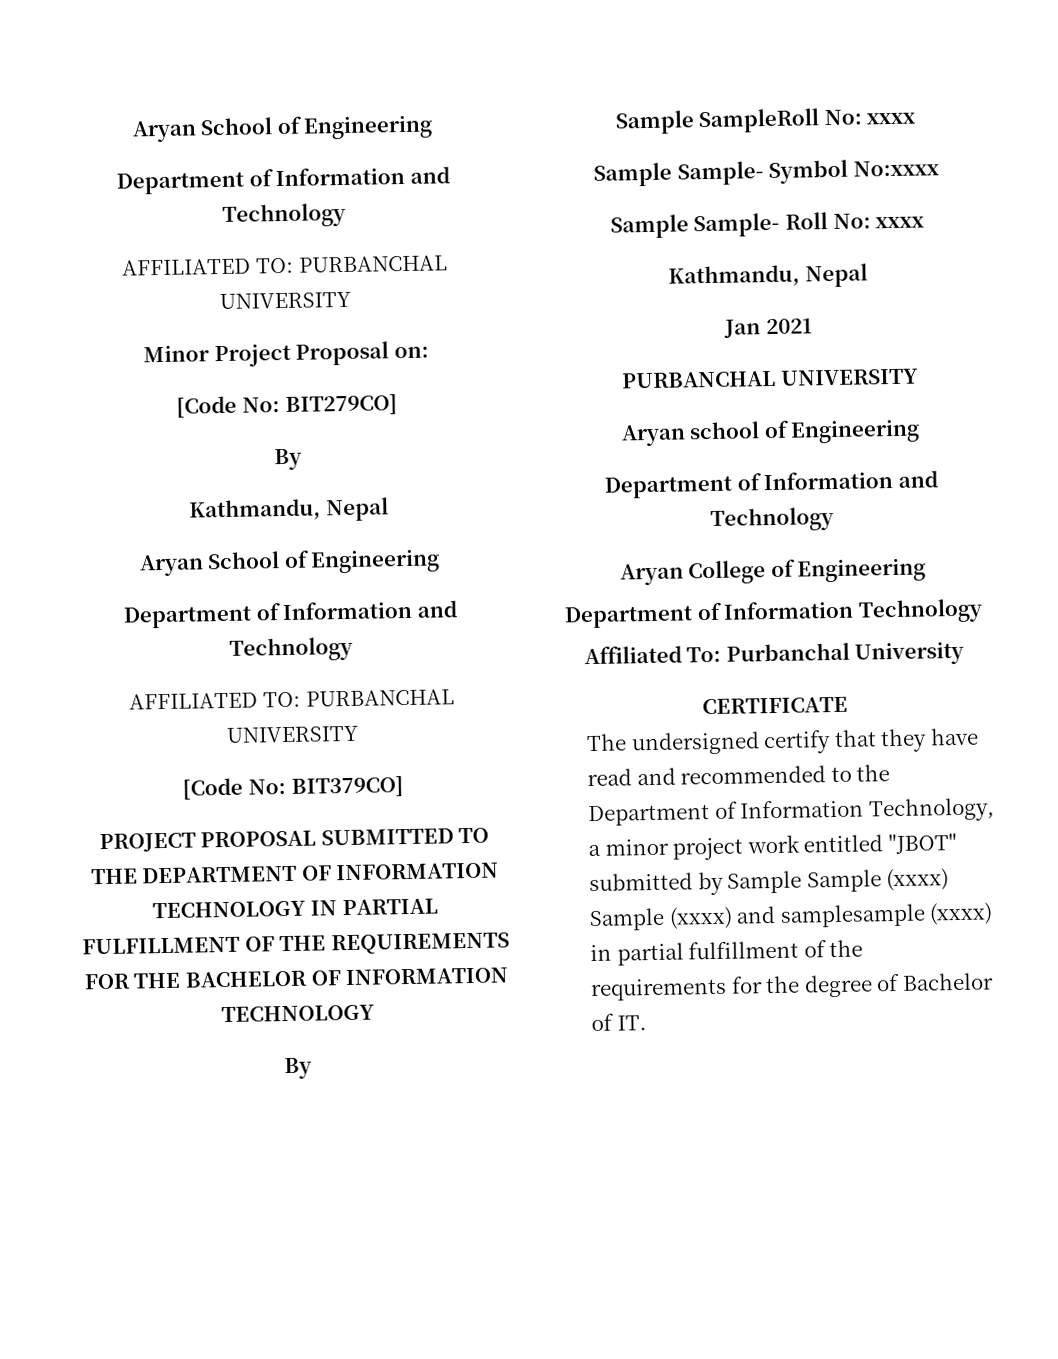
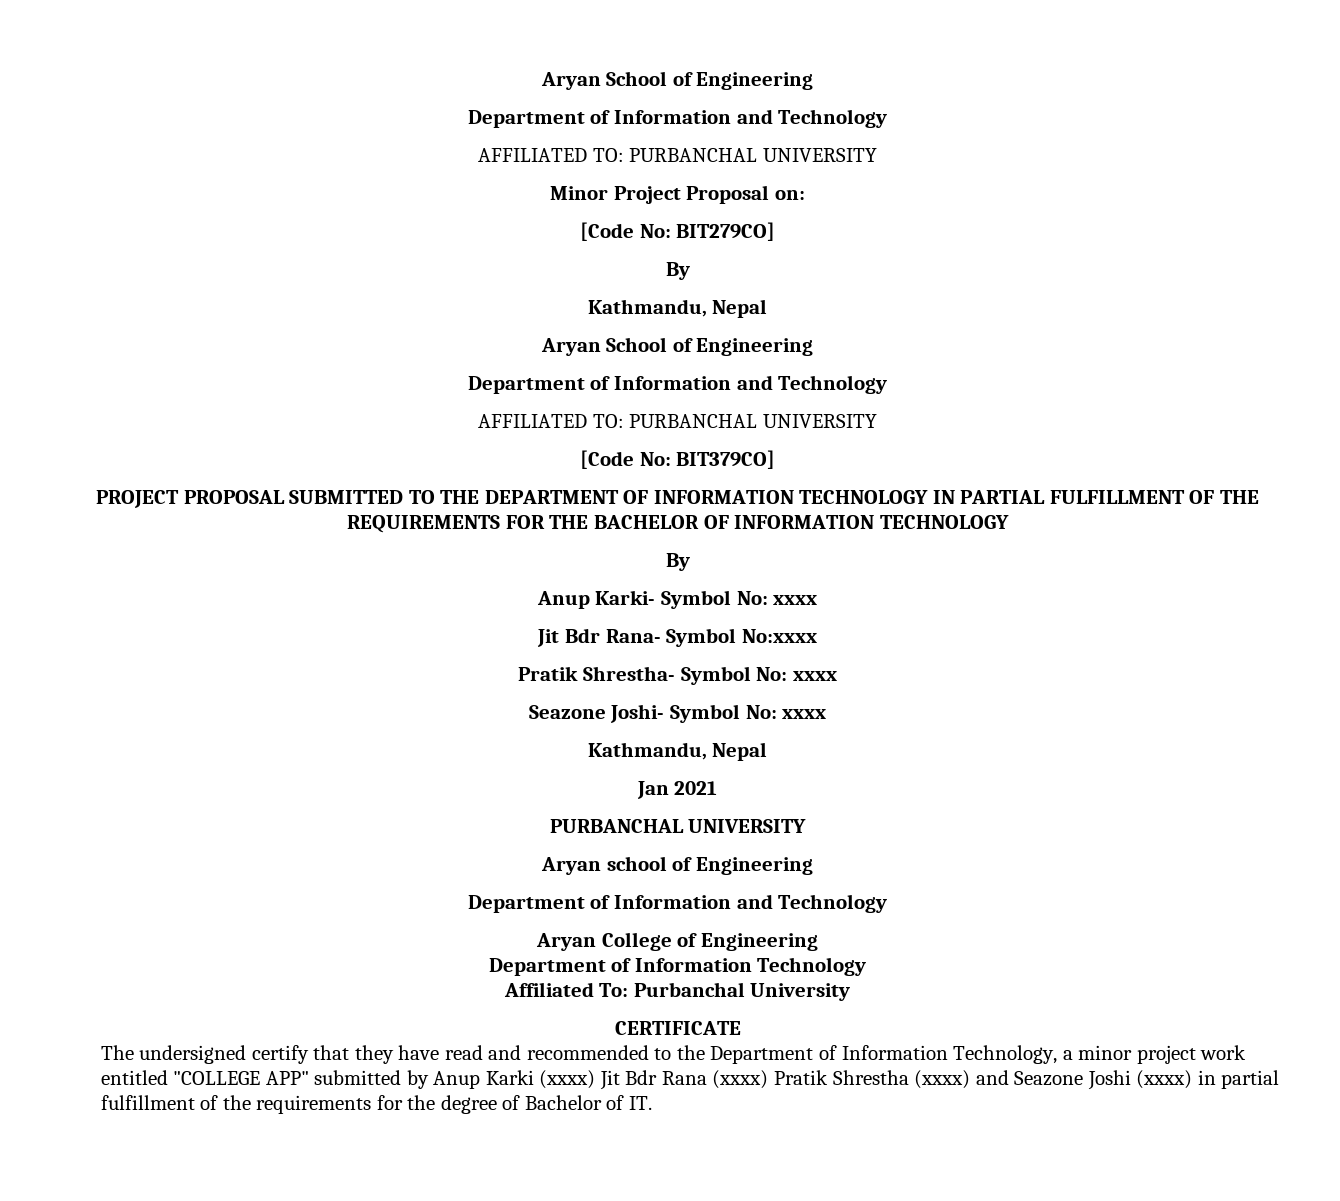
[614,108,917,135] [593,161,764,187] Sample SampleRoll No: xxxx // Sample Sample- -> [536,590,818,609] [537,628,661,647] Anup Karki- Symbol No: xxxx // Jit Bdr Rana-
[609,212,828,239] Sample Sample- Roll -> [518,666,837,685] [528,704,740,723] Pratik Shrestha- Symbol No: xxxx // Seazone Joshi- Symbol
[887,833,957,855] [589,868,950,896] [589,903,926,932] "JBOT" submitted by Sample Sample (xxxx) Sample (xxxx) and samplesample -> [173,1070,1131,1090] "COLLEGE APP" submitted by Anup Karki (xxxx) Jit Bdr Rana (xxxx) Pratik Shrestha (xxxx) and Seazone Joshi

